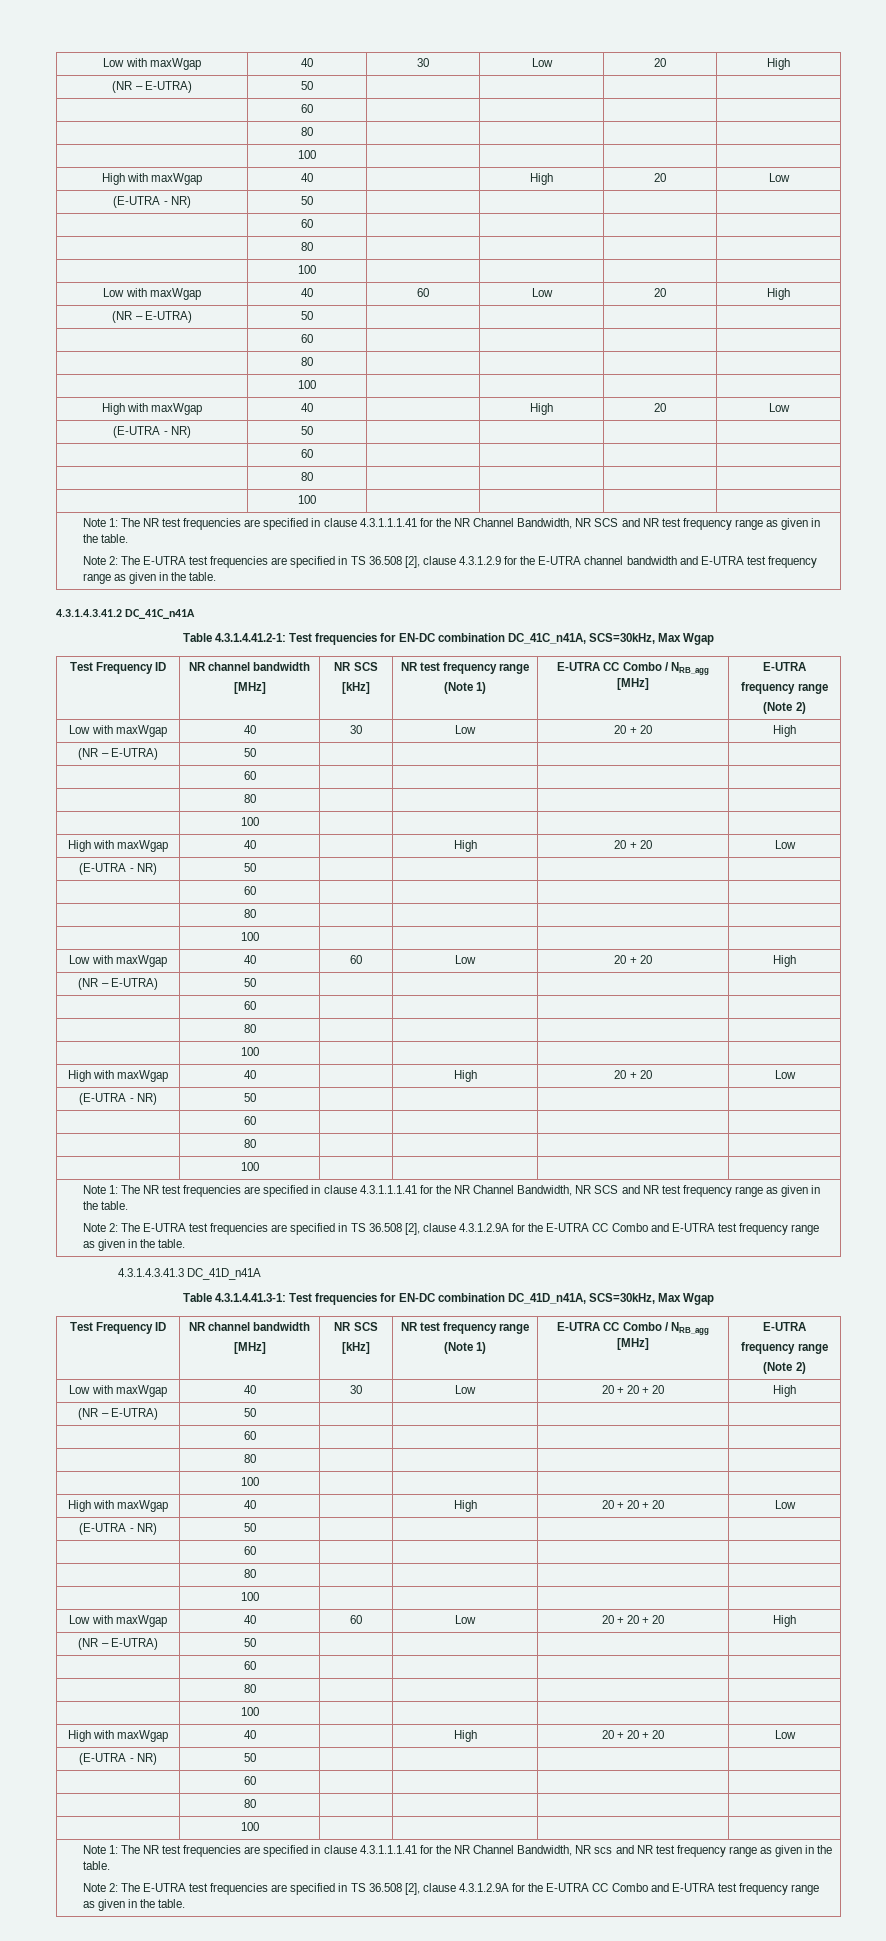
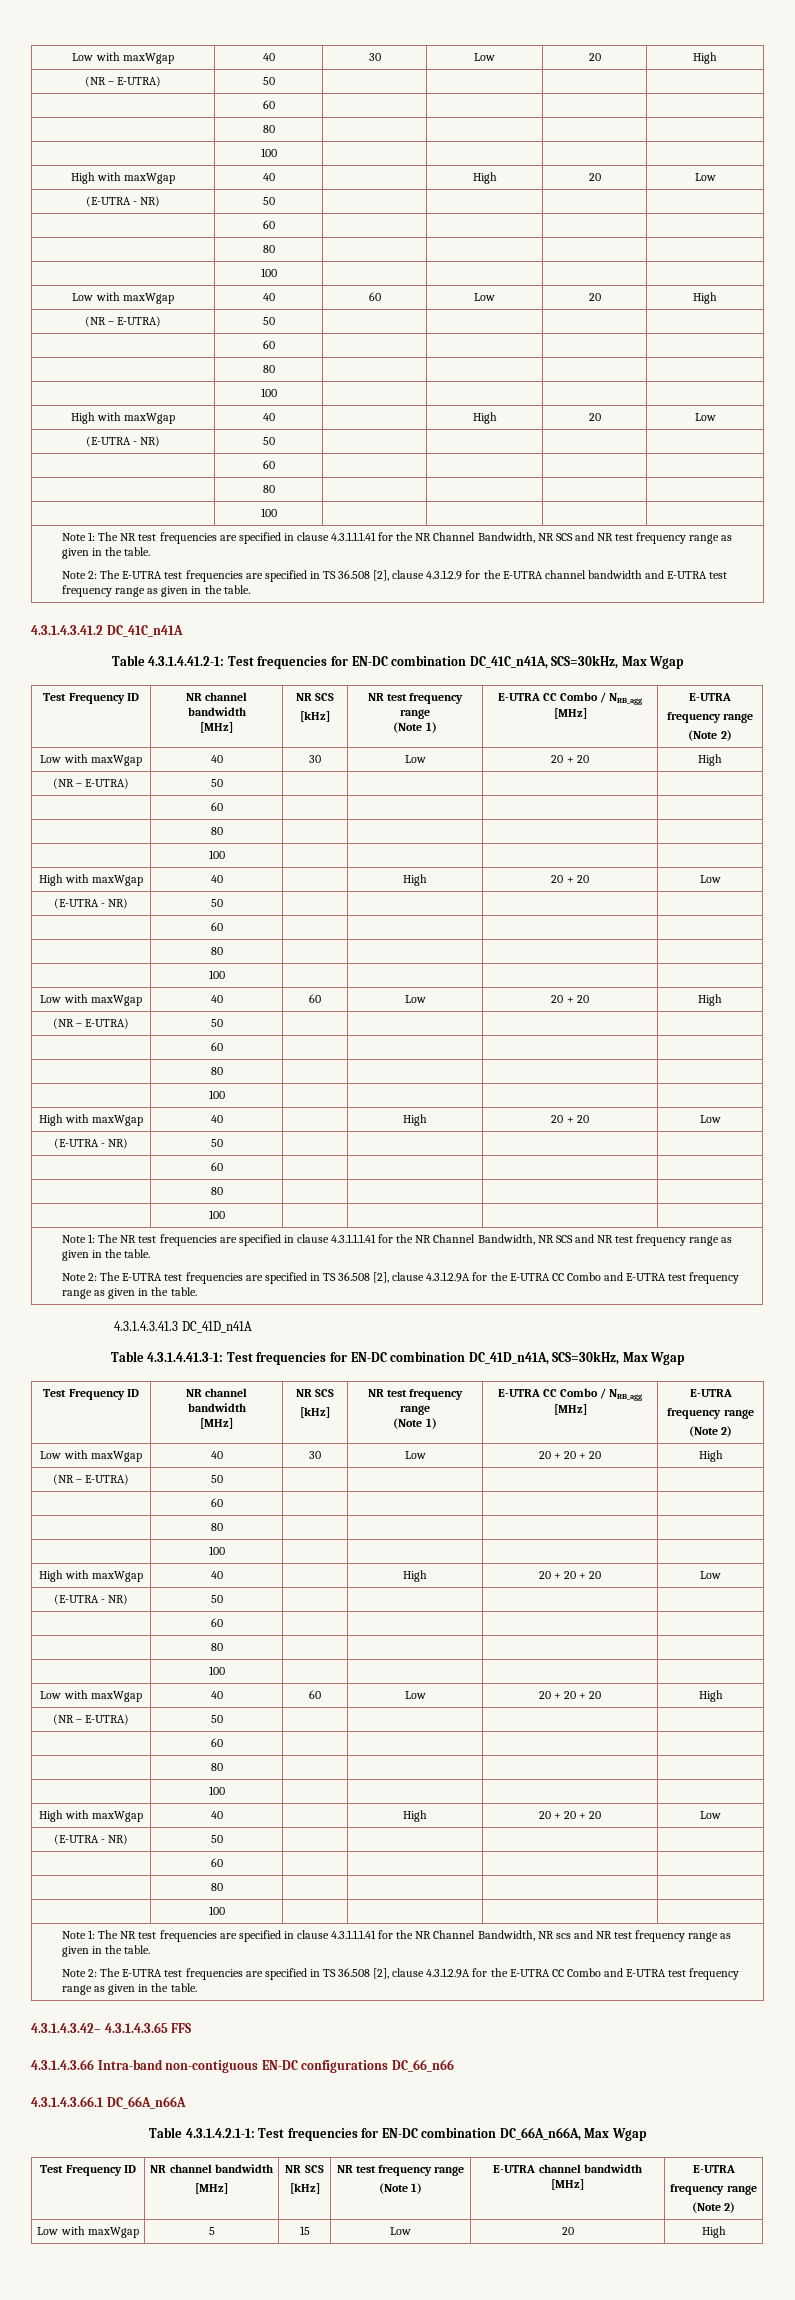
(186, 1903) none -> [31,2022,192,2033] [31,2059,454,2073] [31,2096,186,2109] [149,2127,647,2141] [40,2165,136,2176] [150,2164,273,2173] [194,2183,228,2194] [285,2165,324,2173] [289,2183,320,2194] [336,2165,465,2176] [378,2183,423,2194] [493,2164,642,2173] [551,2179,584,2190] [692,2165,735,2173] [670,2184,757,2195] [691,2202,736,2213] [37,2226,139,2238] [208,2227,215,2235] [299,2226,310,2235] [390,2227,411,2235] [561,2227,574,2235] [701,2226,726,2238] // 4.3.1.4.3.42– 4.3.1.4.3.65 FFS // 4.3.1.4.3.66 Intra-band non-contiguous EN-DC configurations DC_66_n66 // 4.3.1.4.3.66.1 DC_66A_n66A // Table 4.3.1.4.2.1-1: Test frequencies for EN-DC combination DC_66A_n66A, Max Wgap // Test Frequency ID | NR channel bandwidth // [MHz] | NR SCS // [kHz] | NR test frequency range // (Note 1) | E-UTRA channel bandwidth [MHz] | E-UTRA // frequency range // (Note 2) // Low with maxWgap | 5 | 15 | Low | 20 | High

